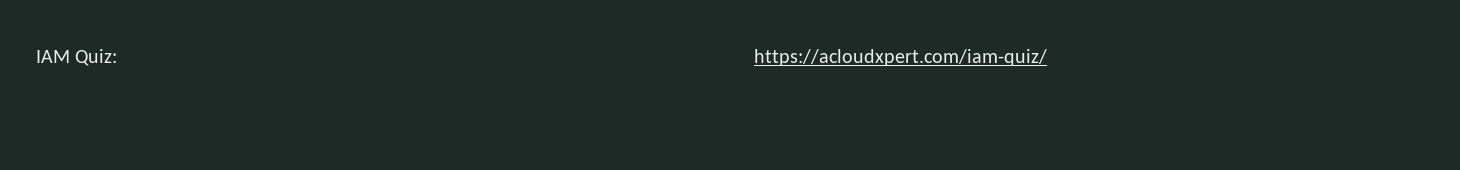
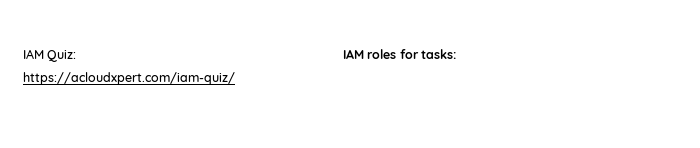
(1047, 57) none -> [343,49,457,59] // IAM roles for tasks:

